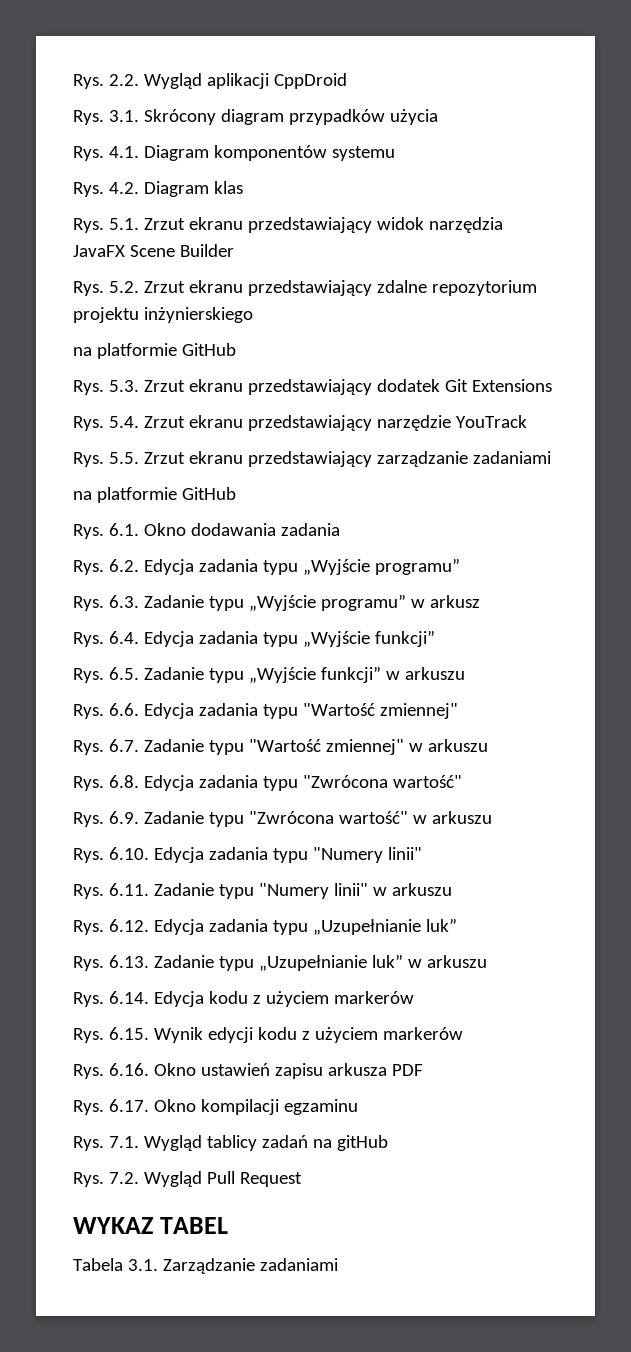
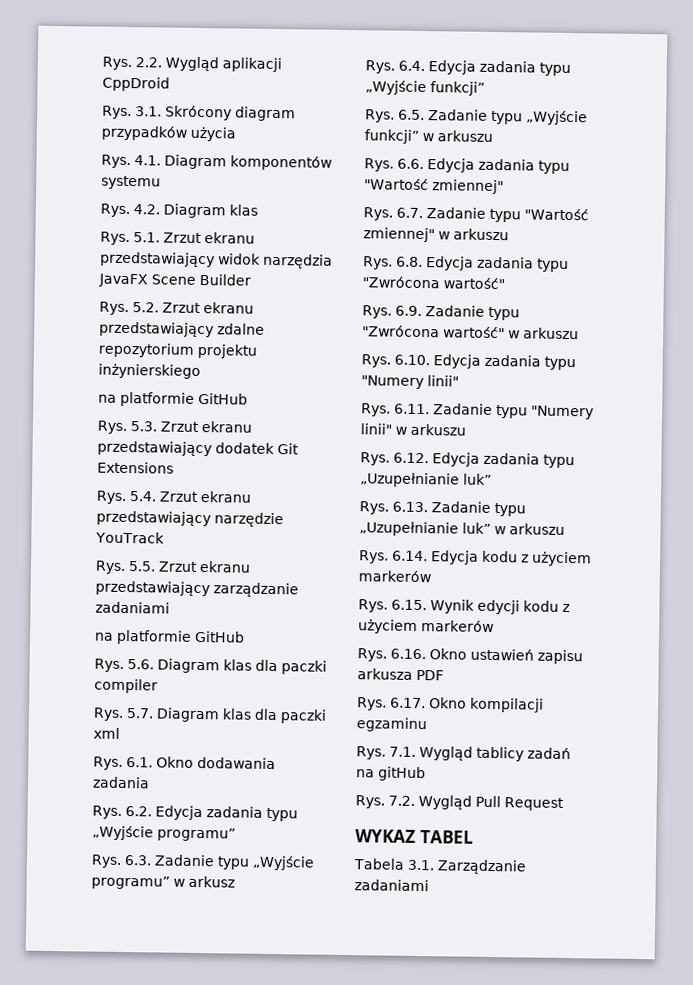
(236, 493) none -> [94,658,327,675] [94,678,158,694] [93,707,327,724] [93,727,120,739] // Rys. 5.6. Diagram klas dla paczki compiler // Rys. 5.7. Diagram klas dla paczki xml

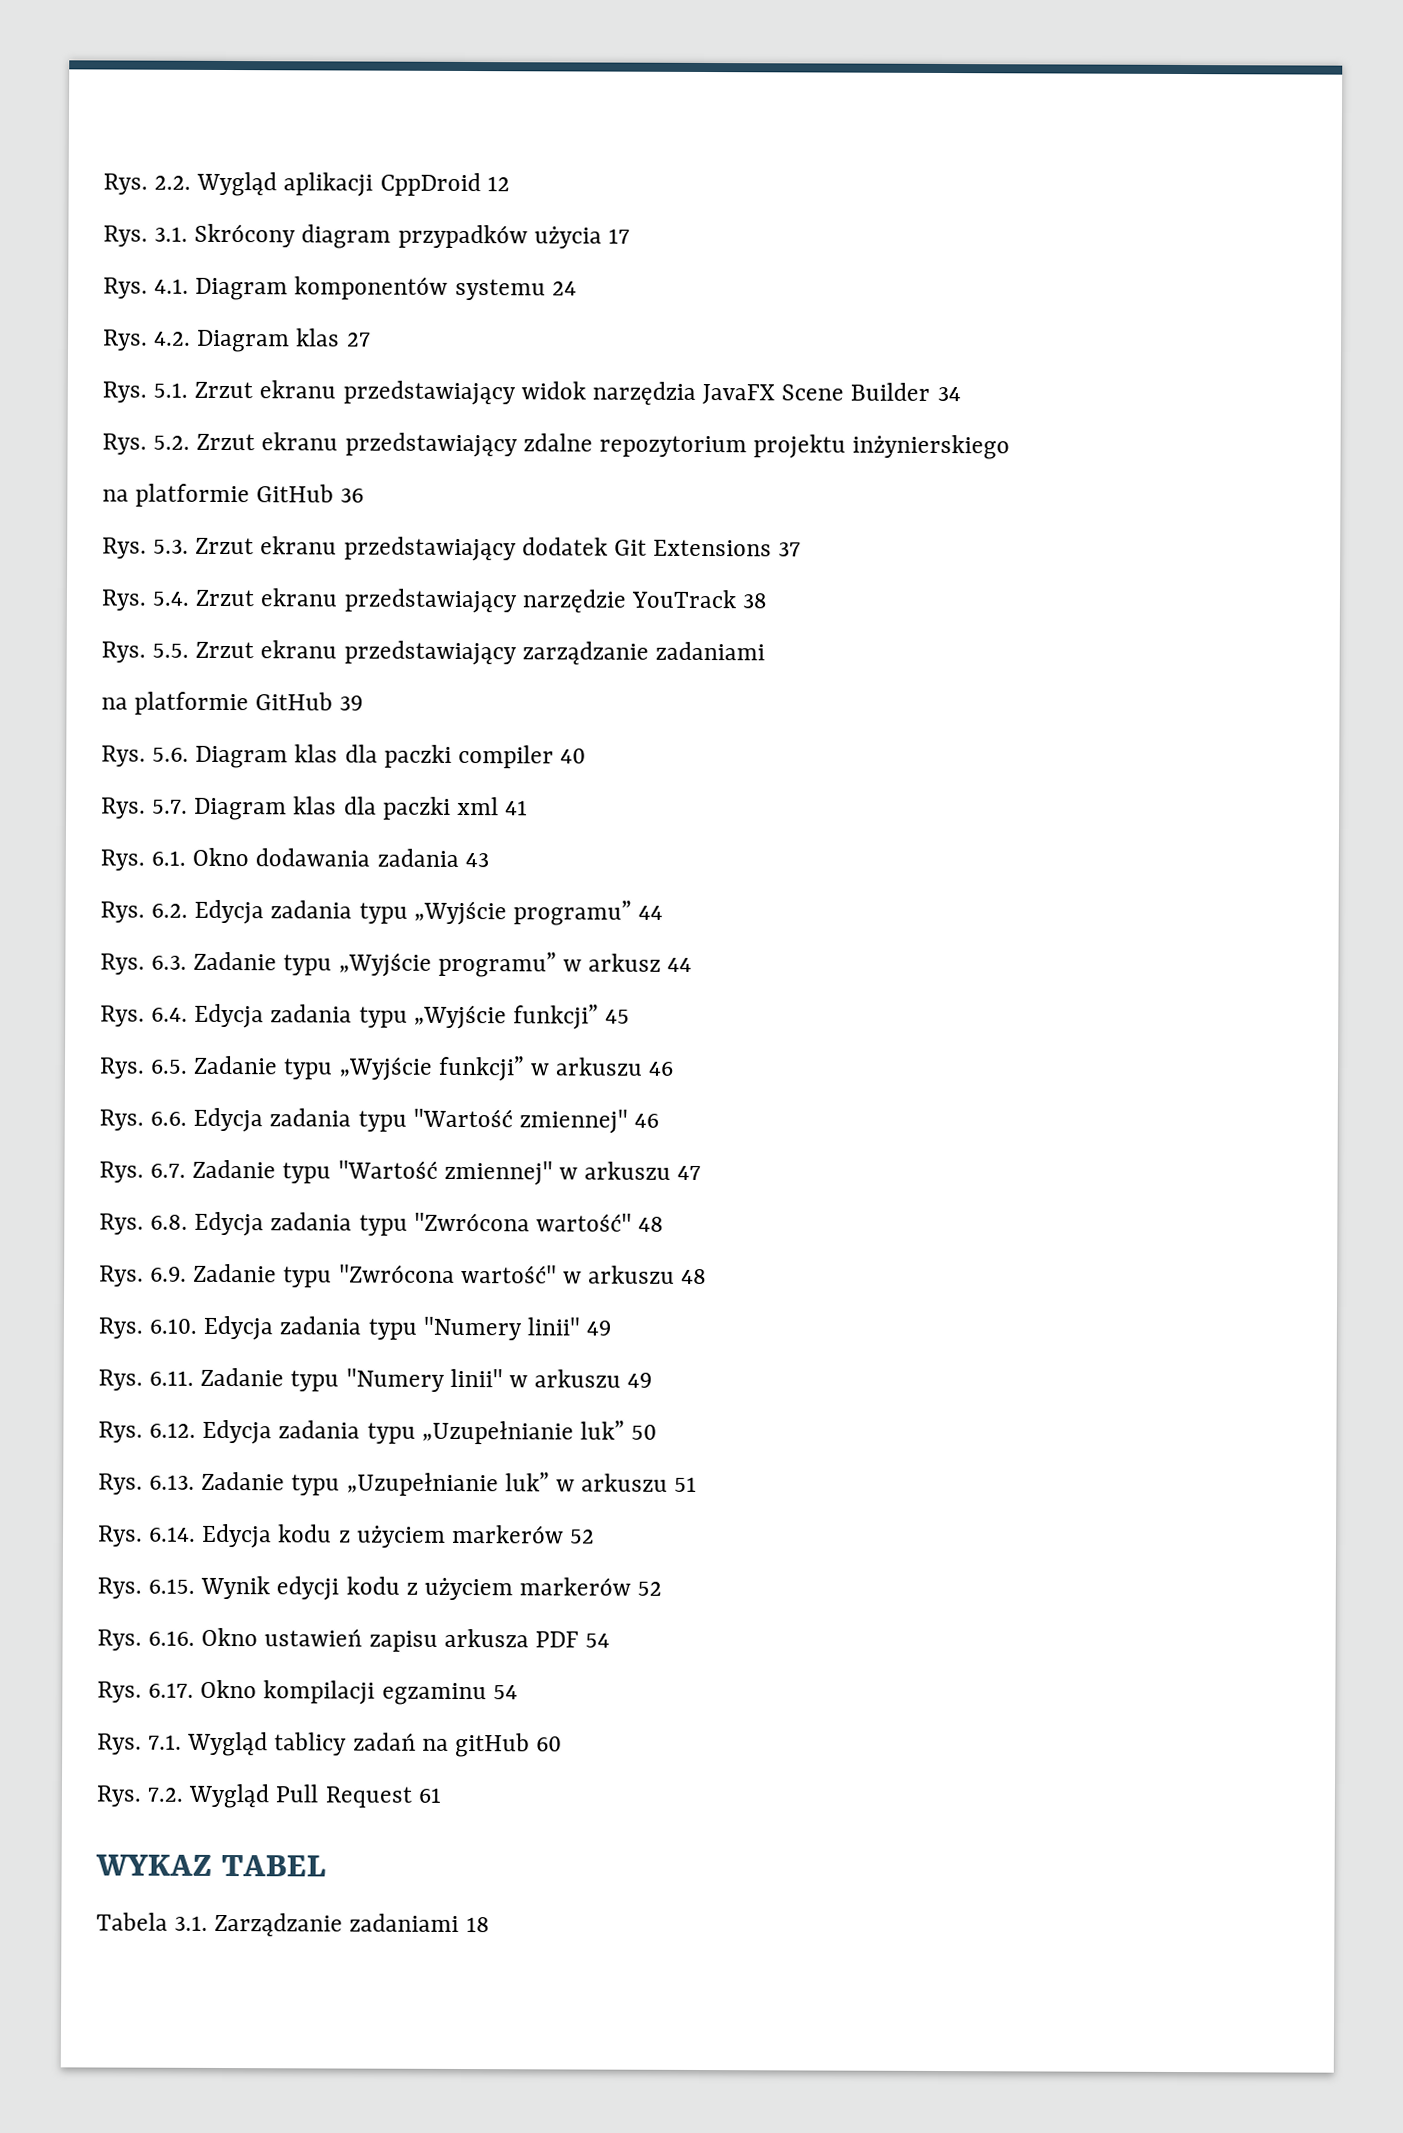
(170, 84) none -> [486,176,510,192] 12
(236, 134) none -> [607,228,630,244] 17
(161, 182) none -> [551,281,577,296] 24
(258, 210) none -> [346,332,371,347] 27
(251, 279) none -> [936,386,961,402] 34
(248, 398) none -> [340,488,365,503] 36
(174, 467) none -> [778,542,802,557] 37
(165, 537) none -> [742,593,768,609] 38
(245, 636) none -> [339,695,364,711] 39
(158, 686) none -> [560,748,587,764] 40
(120, 733) none -> [505,800,529,816] 41
(150, 782) none -> [464,853,489,868] 43
(236, 834) none -> [638,905,664,920] 44
(235, 881) none -> [667,957,693,972] 44
(485, 88) none -> [605,1009,631,1024] 45
(493, 136) none -> [648,1061,675,1076] 46
(504, 187) none -> [634,1113,660,1128] 46
(509, 234) none -> [677,1165,702,1181] 47
(505, 283) none -> [638,1216,665,1232] 48
(579, 333) none -> [681,1268,708,1285] 48
(459, 381) none -> [586,1320,612,1336] 49
(466, 429) none -> [627,1372,653,1388] 49
(492, 479) none -> [631,1424,658,1440] 50
(565, 529) none -> [674,1476,698,1492] 51
(431, 576) none -> [570,1529,596,1544] 52
(494, 626) none -> [637,1581,663,1596] 52
(444, 675) none -> [585,1633,611,1648] 54
(427, 725) none -> [492,1685,518,1700] 54
(426, 774) none -> [536,1736,563,1752] 60
(564, 804) none -> [417,1787,441,1803] 61
(429, 885) none -> [465,1917,490,1933] 18

